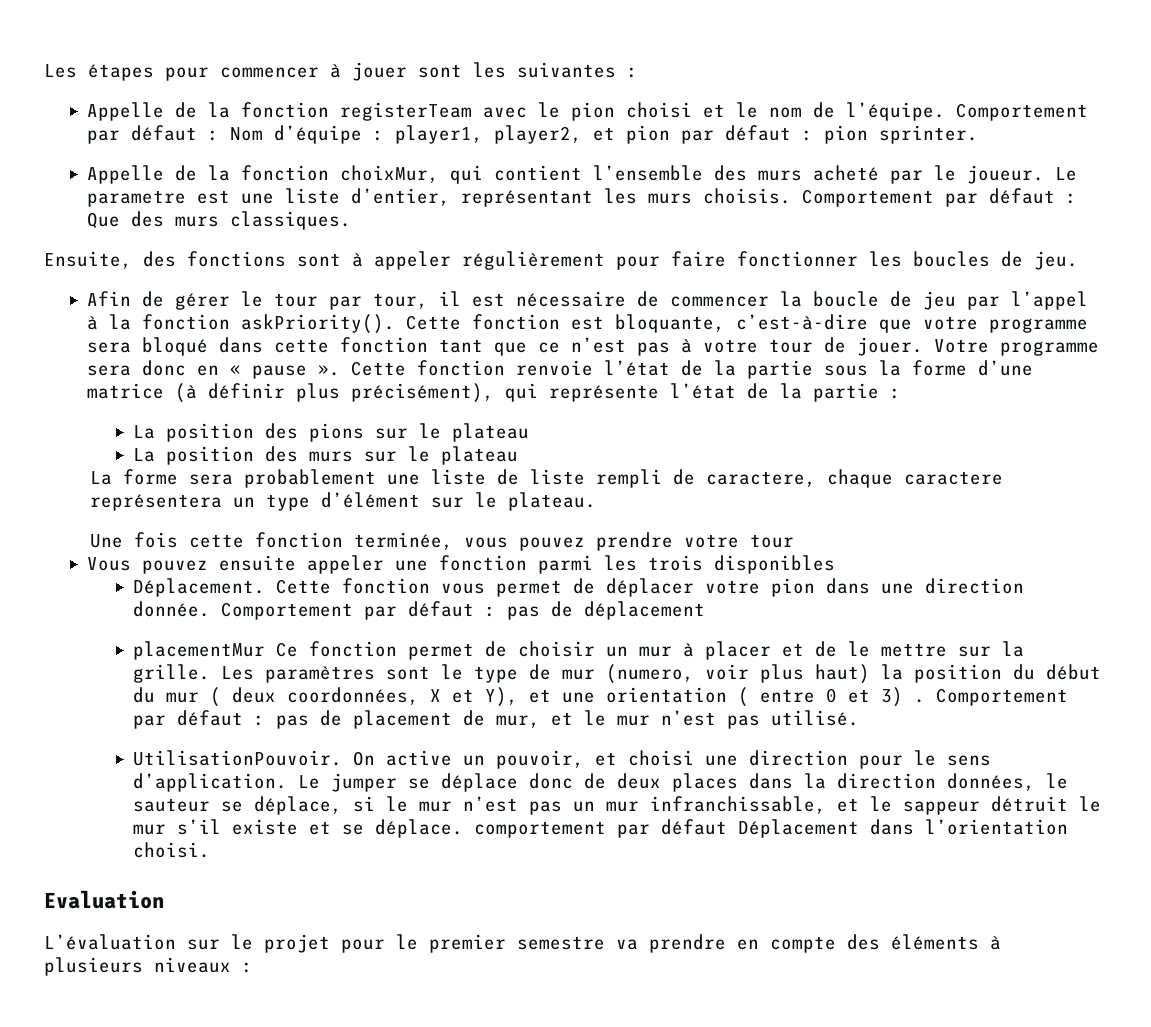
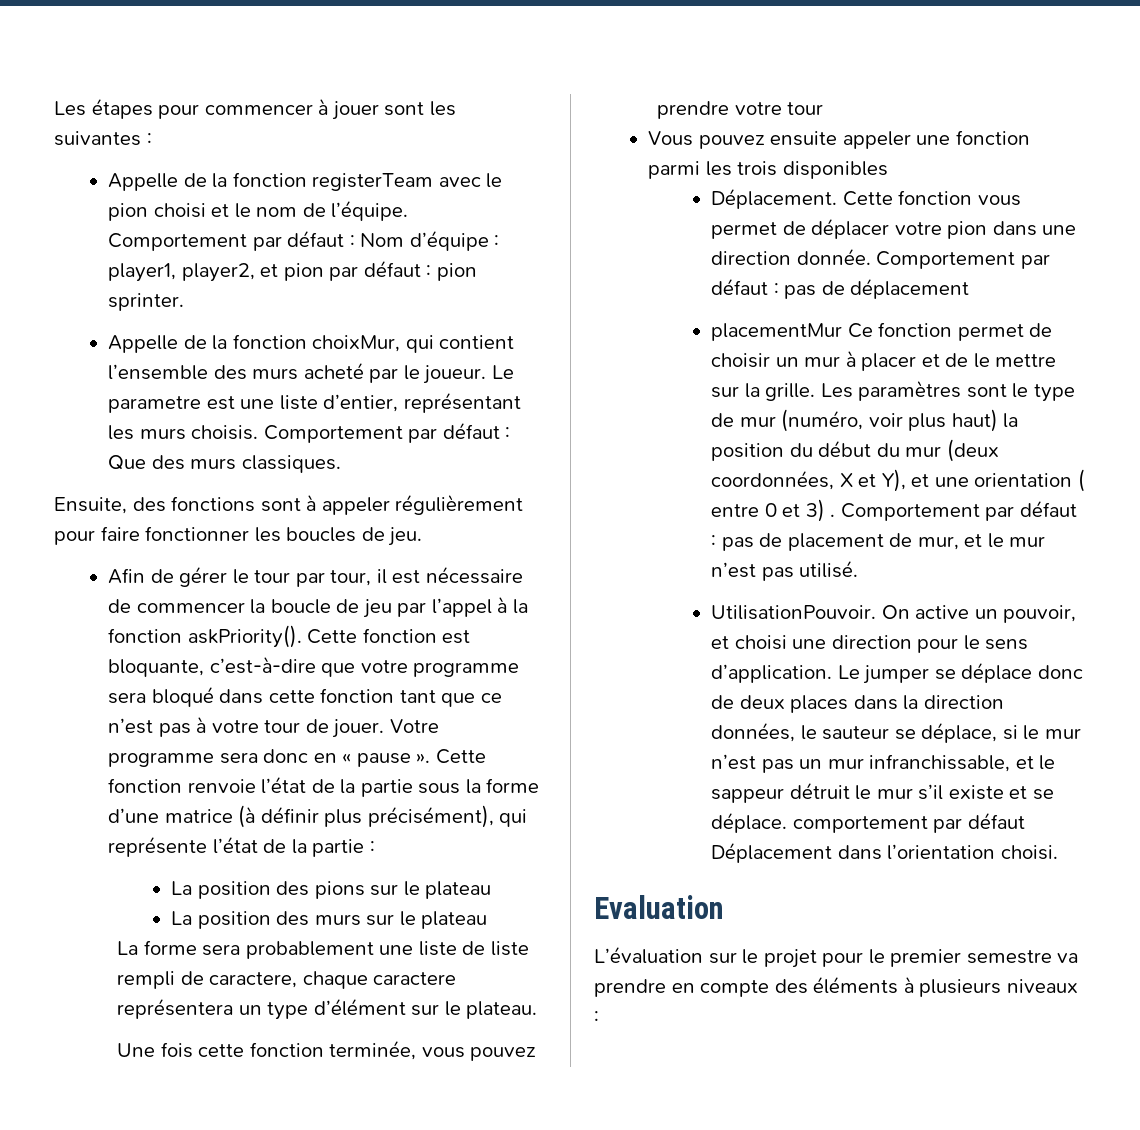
[605,664,694,684] (numero, -> [781,409,864,432] (numéro,
[209,687,276,707] ( deux -> [946,439,999,462] (deux

